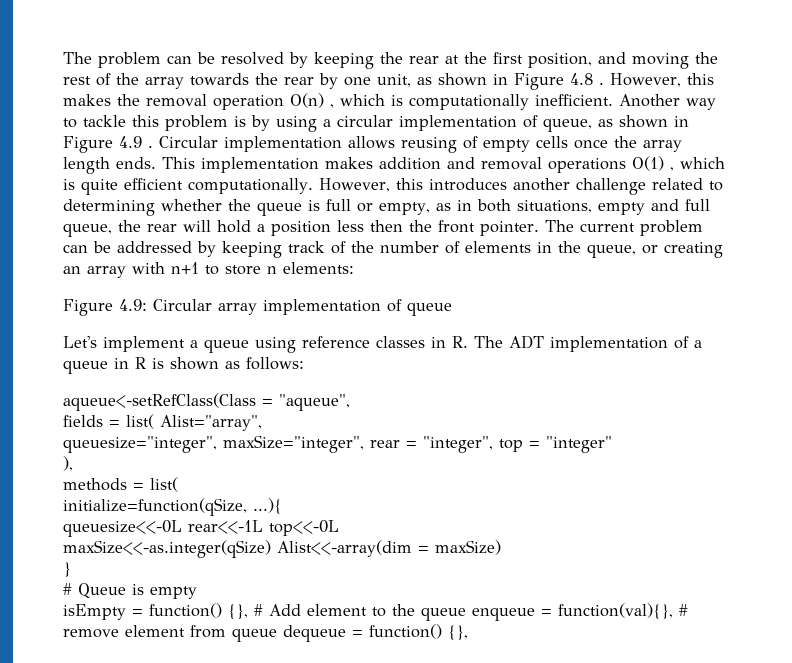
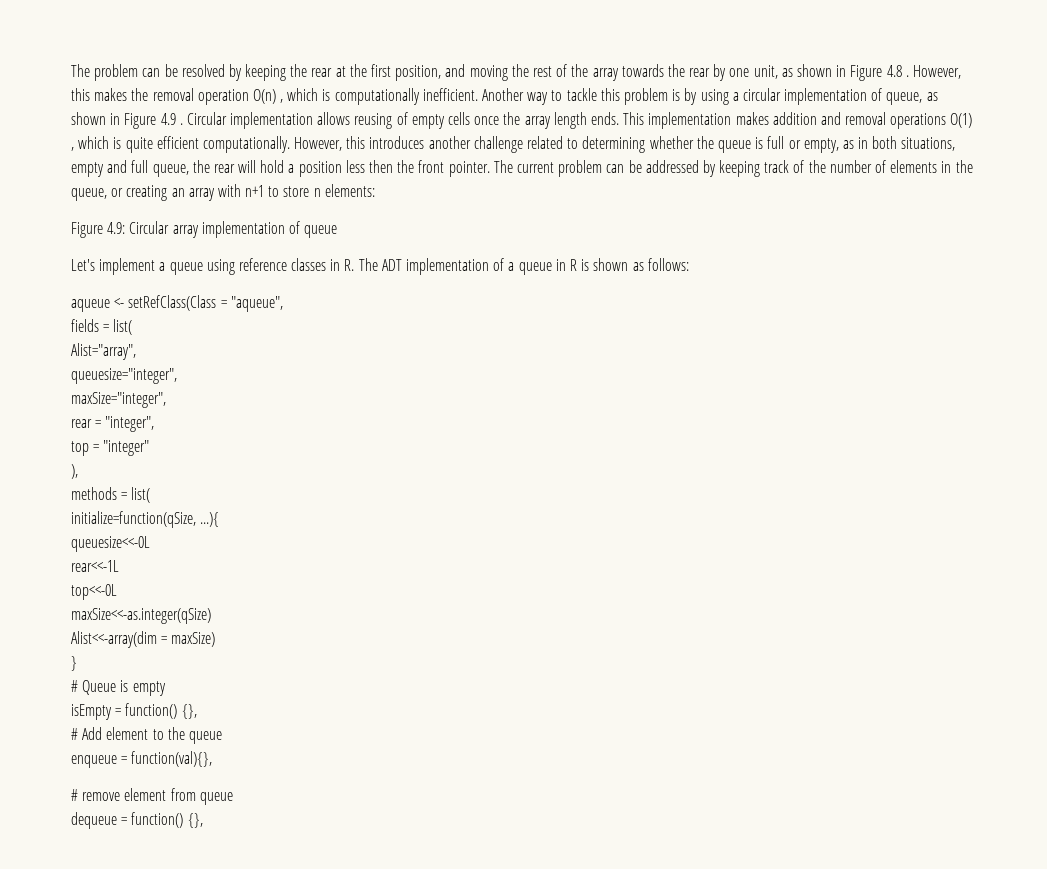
[63,393,256,411] aqueue<-setRefClass(Class -> [71,295,217,312] aqueue <- setRefClass(Class
(154, 421) none -> (133, 327) //
(217, 444) none -> (177, 376) //
(364, 444) none -> (166, 400) //
(493, 444) none -> (155, 424) //
(182, 528) none -> (150, 544) //
(263, 527) none -> (119, 566) //
(271, 549) none -> (211, 616) //
(248, 611) none -> (197, 711) //
(466, 614) none -> (222, 737) //
(673, 611) none -> (213, 759) //
(277, 635) none -> (233, 798) //

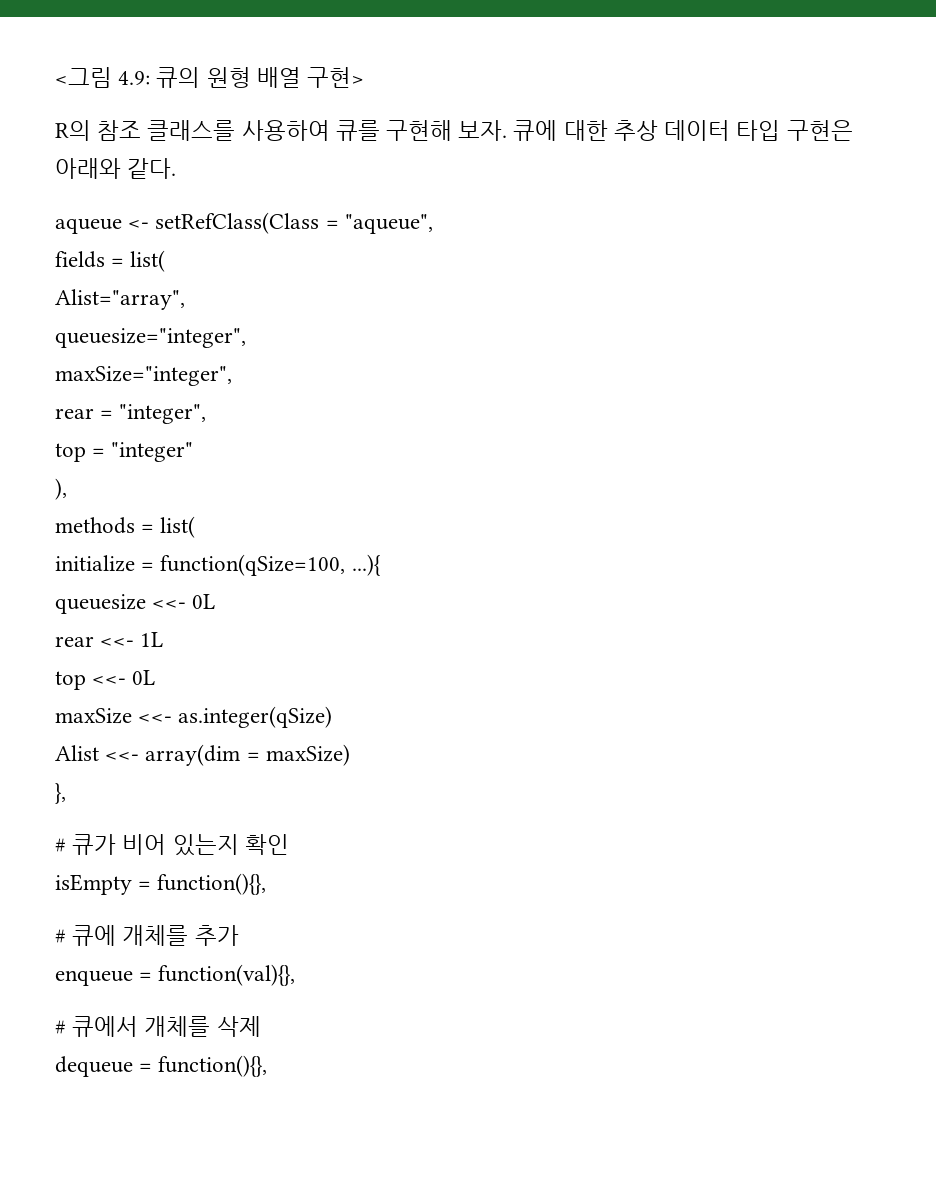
[71,64,961,81] [71,88,938,105] [71,112,973,129] [71,136,956,153] [71,160,973,177] [71,184,375,201] [71,221,338,238] [71,258,689,275] The problem can be resolved by keeping the rear at the first position, and moving the rest of the array towards the rear by one unit, as shown in Figure 4.8 . However, this makes the removal operation O(n) , which is computationally inefficient. Another way to tackle this problem is by using a circular implementation of queue, as shown in Figure 4.9 . Circular implementation allows reusing of empty cells once the array length ends. This implementation makes addition and removal operations O(1) , which is quite efficient computationally. However, this introduces another challenge related to determining whether the queue is full or empty, as in both situations, empty and full queue, the rear will hold a position less then the front pointer. The current problem can be addressed by keeping track of the number of elements in the queue, or creating an array with n+1 to store n elements: // Figure 4.9: Circular array implementation of queue // Let's implement a queue using reference classes in R. The ADT implementation of a queue in R is shown as follows: -> [55,67,365,88] [55,120,853,141] [55,158,177,179] <그림 4.9: 큐의 원형 배열 구현> // R의 참조 클래스를 사용하여 큐를 구현해 보자. 큐에 대한 추상 데이터 타입 구현은 아래와 같다.
[71,511,220,528] [71,536,150,552] [71,560,119,572] [71,584,117,600] [71,608,211,624] [71,631,157,648] initialize=function(qSize, ...){ // queuesize<<-0L // rear<<-1L // top<<-0L // maxSize<<-as.integer(qSize) // Alist<<-array(dim -> [55,554,381,576] [55,594,216,614] [55,632,164,647] [55,670,156,690] [55,706,333,728] [55,744,241,766] initialize = function(qSize=100, ...){ // queuesize <<- 0L // rear <<- 1L // top <<- 0L // maxSize <<- as.integer(qSize) // Alist <<- array(dim
[71,656,77,671] [71,680,166,696] } // # Queue is empty -> [55,783,66,804] [55,834,289,856] }, // # 큐가 비어 있는지 확인
[125,703,197,719] [71,727,222,744] function() {}, // # Add element to the queue -> [157,873,267,895] [55,925,239,946] function(){}, // # 큐에 개체를 추가
[82,788,233,805] remove element from queue -> [72,1016,261,1037] 큐에서 개체를 삭제
[131,812,203,828] function() {}, -> [158,1055,268,1077] function(){},

